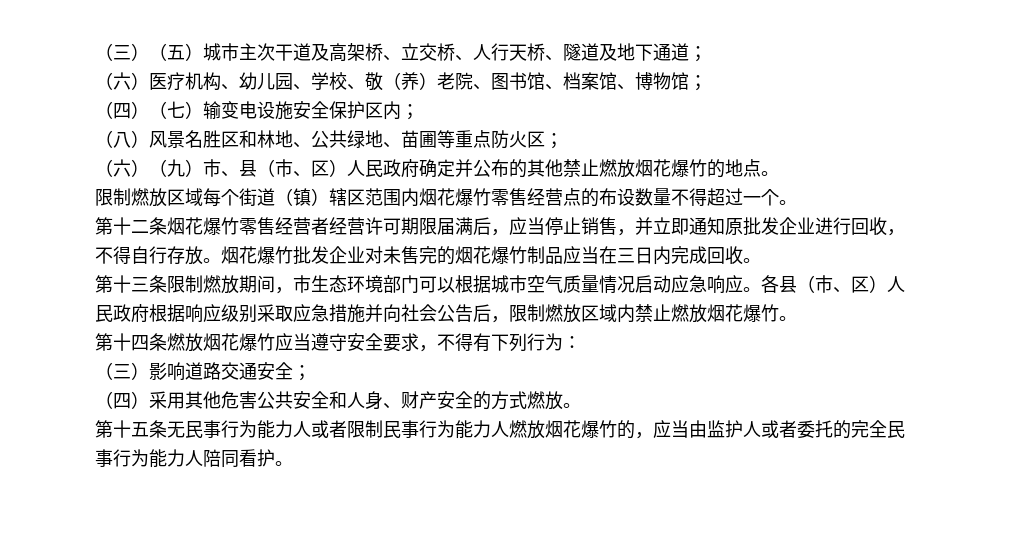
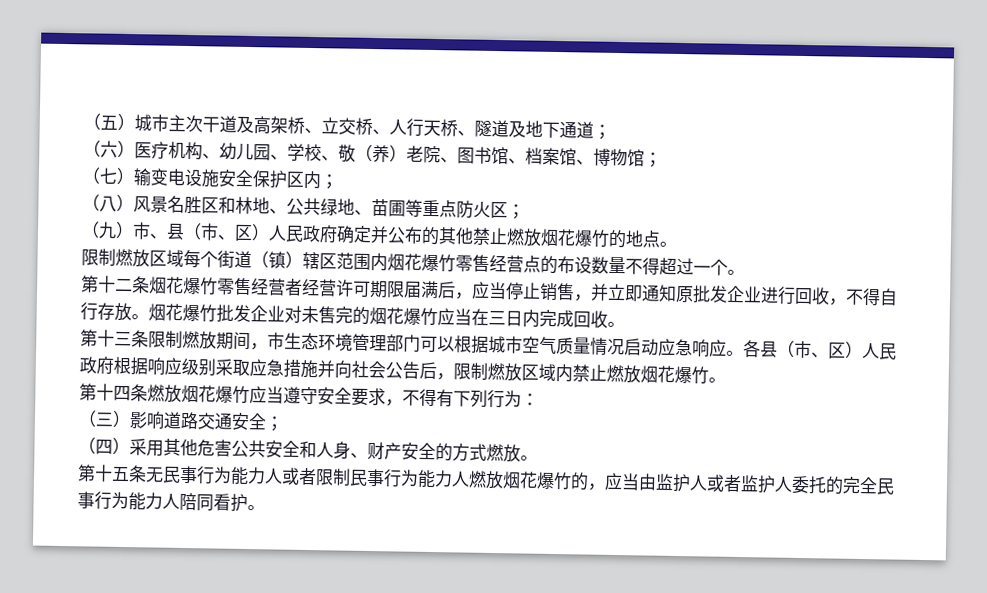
[95,43,167,61] （三）（ -> [83,113,101,131] （
[113,101,167,119] 四）（ -> (101, 176) none
[113,159,167,177] 六）（ -> (100, 230) none
[527,246,563,264] 制品 -> (438, 317) none
(383, 284) none -> [352,333,387,352] 管理
(797, 429) none -> [740,475,793,494] 监护人

